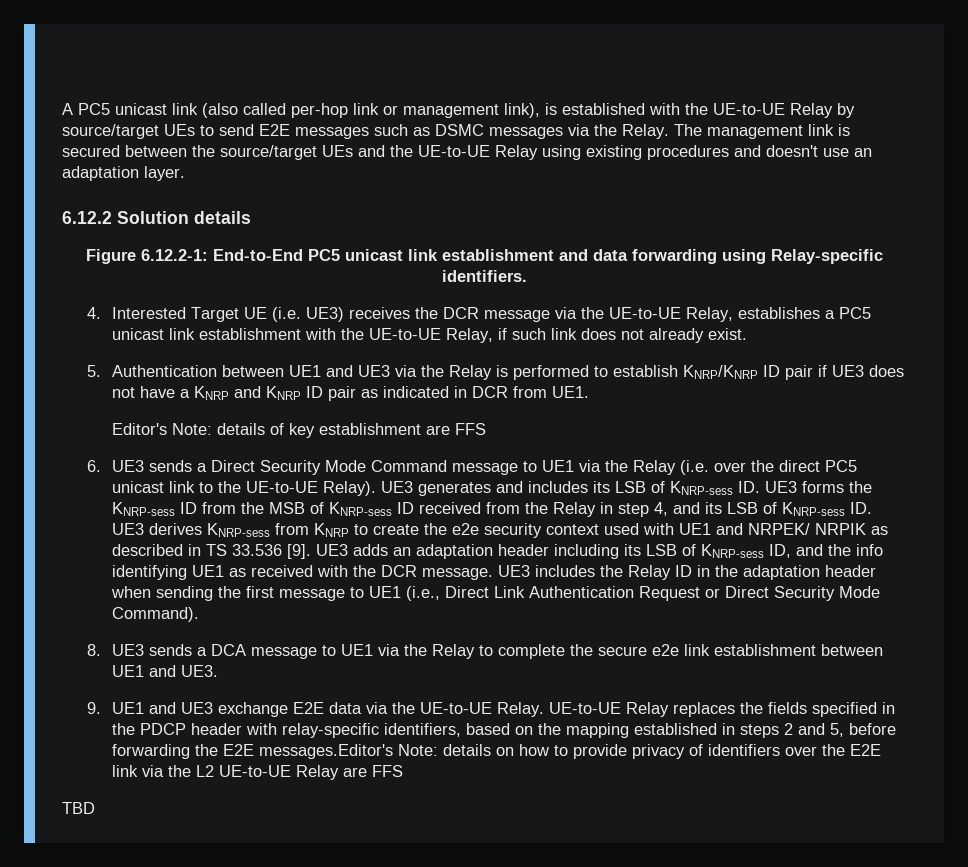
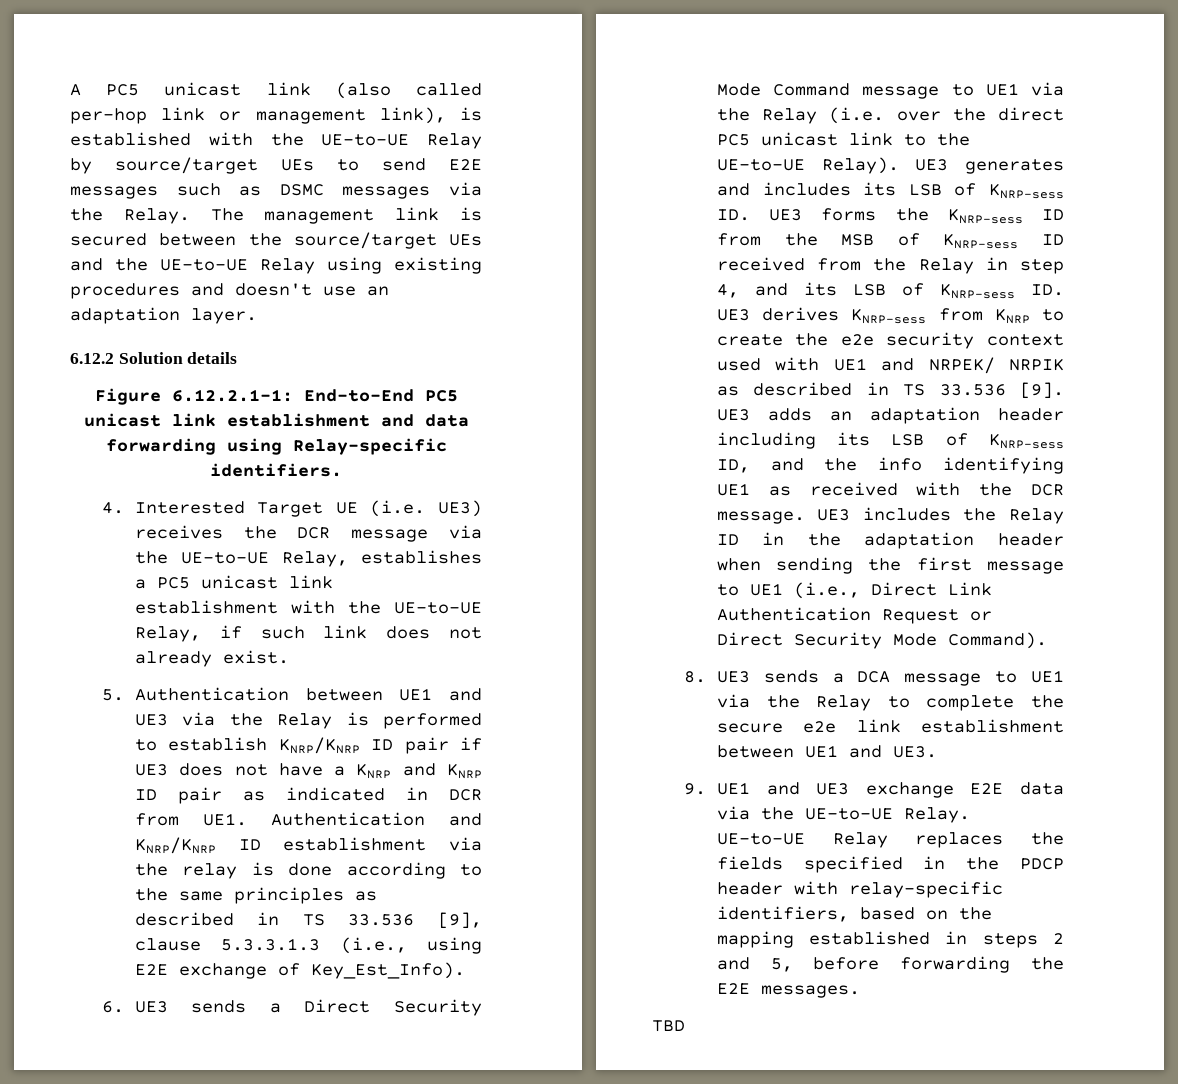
[140,249,208,261] 6.12.2-1: -> [171,389,293,402] 6.12.2.1-1:
[112,423,487,438] // Editor's Note: details of key establishment are FFS -> [270,812,482,826] [134,837,482,854] [134,862,482,879] [134,887,377,904] [134,912,483,929] [134,937,482,954] [134,962,465,979] Authentication and KNRP/KNRP ID establishment via the relay is done according to the same principles as described in TS 33.536 [9], clause 5.3.3.1.3 (i.e., using E2E exchange of Key_Est_Info).
[259,744,882,759] [112,765,404,780] messages.Editor's Note: details on how to provide privacy of identifiers over the E2E link via the L2 UE-to-UE Relay are FFS -> [760,985,860,998] messages.

